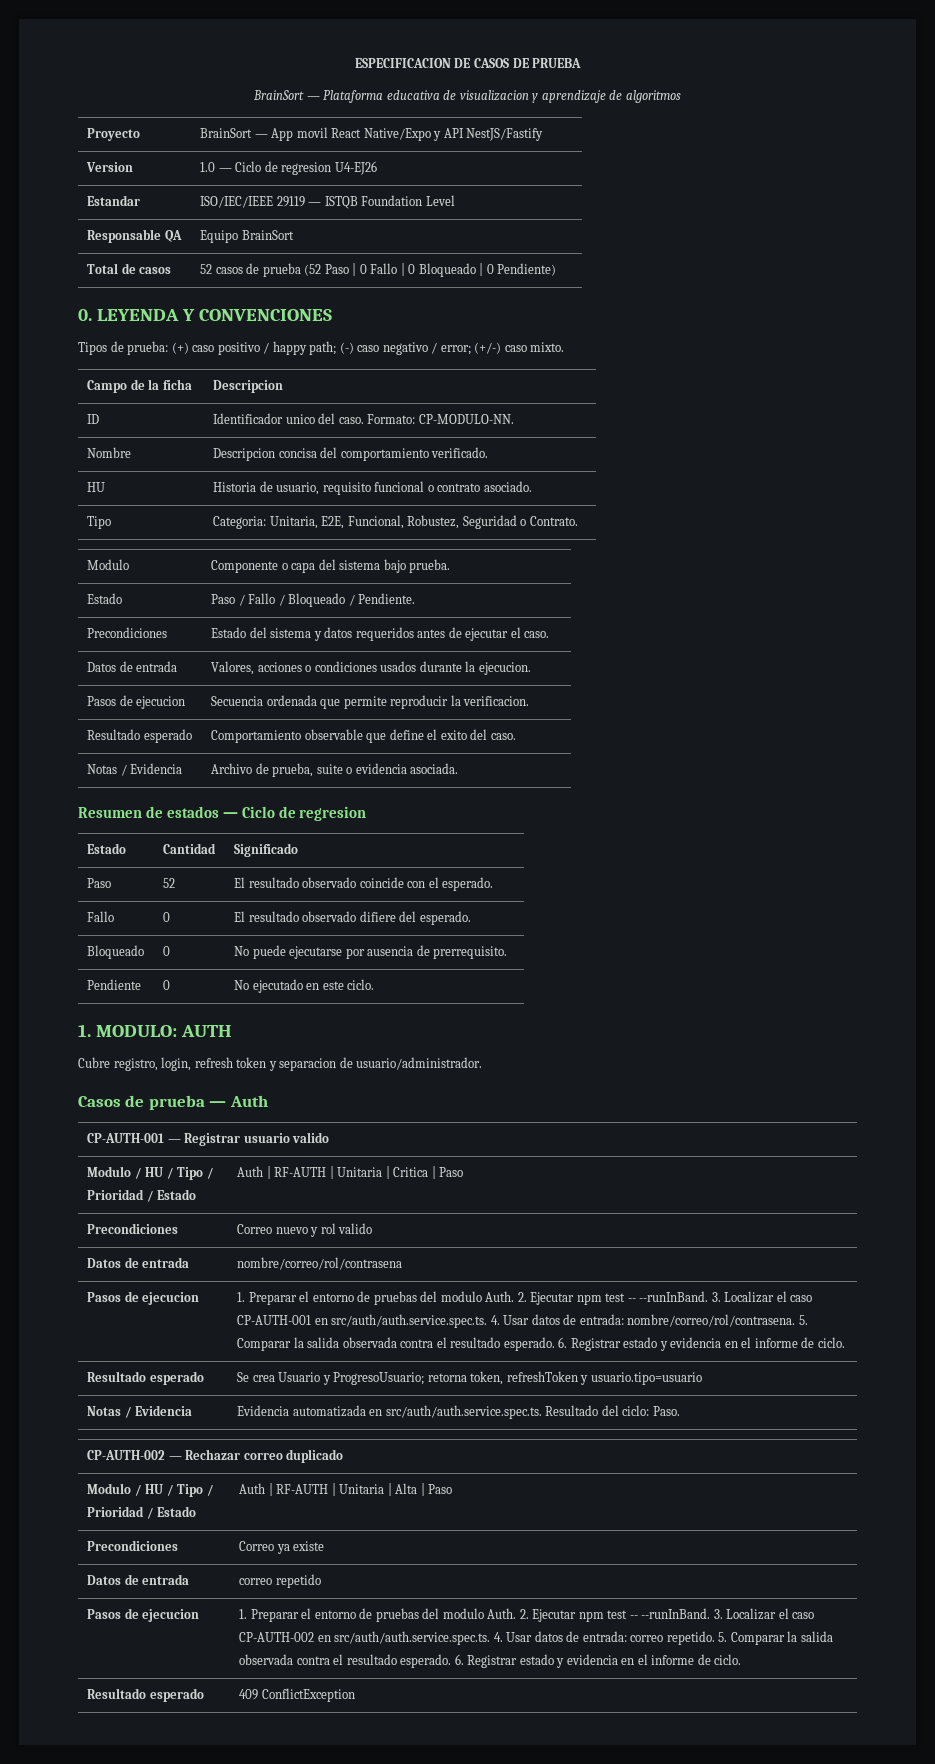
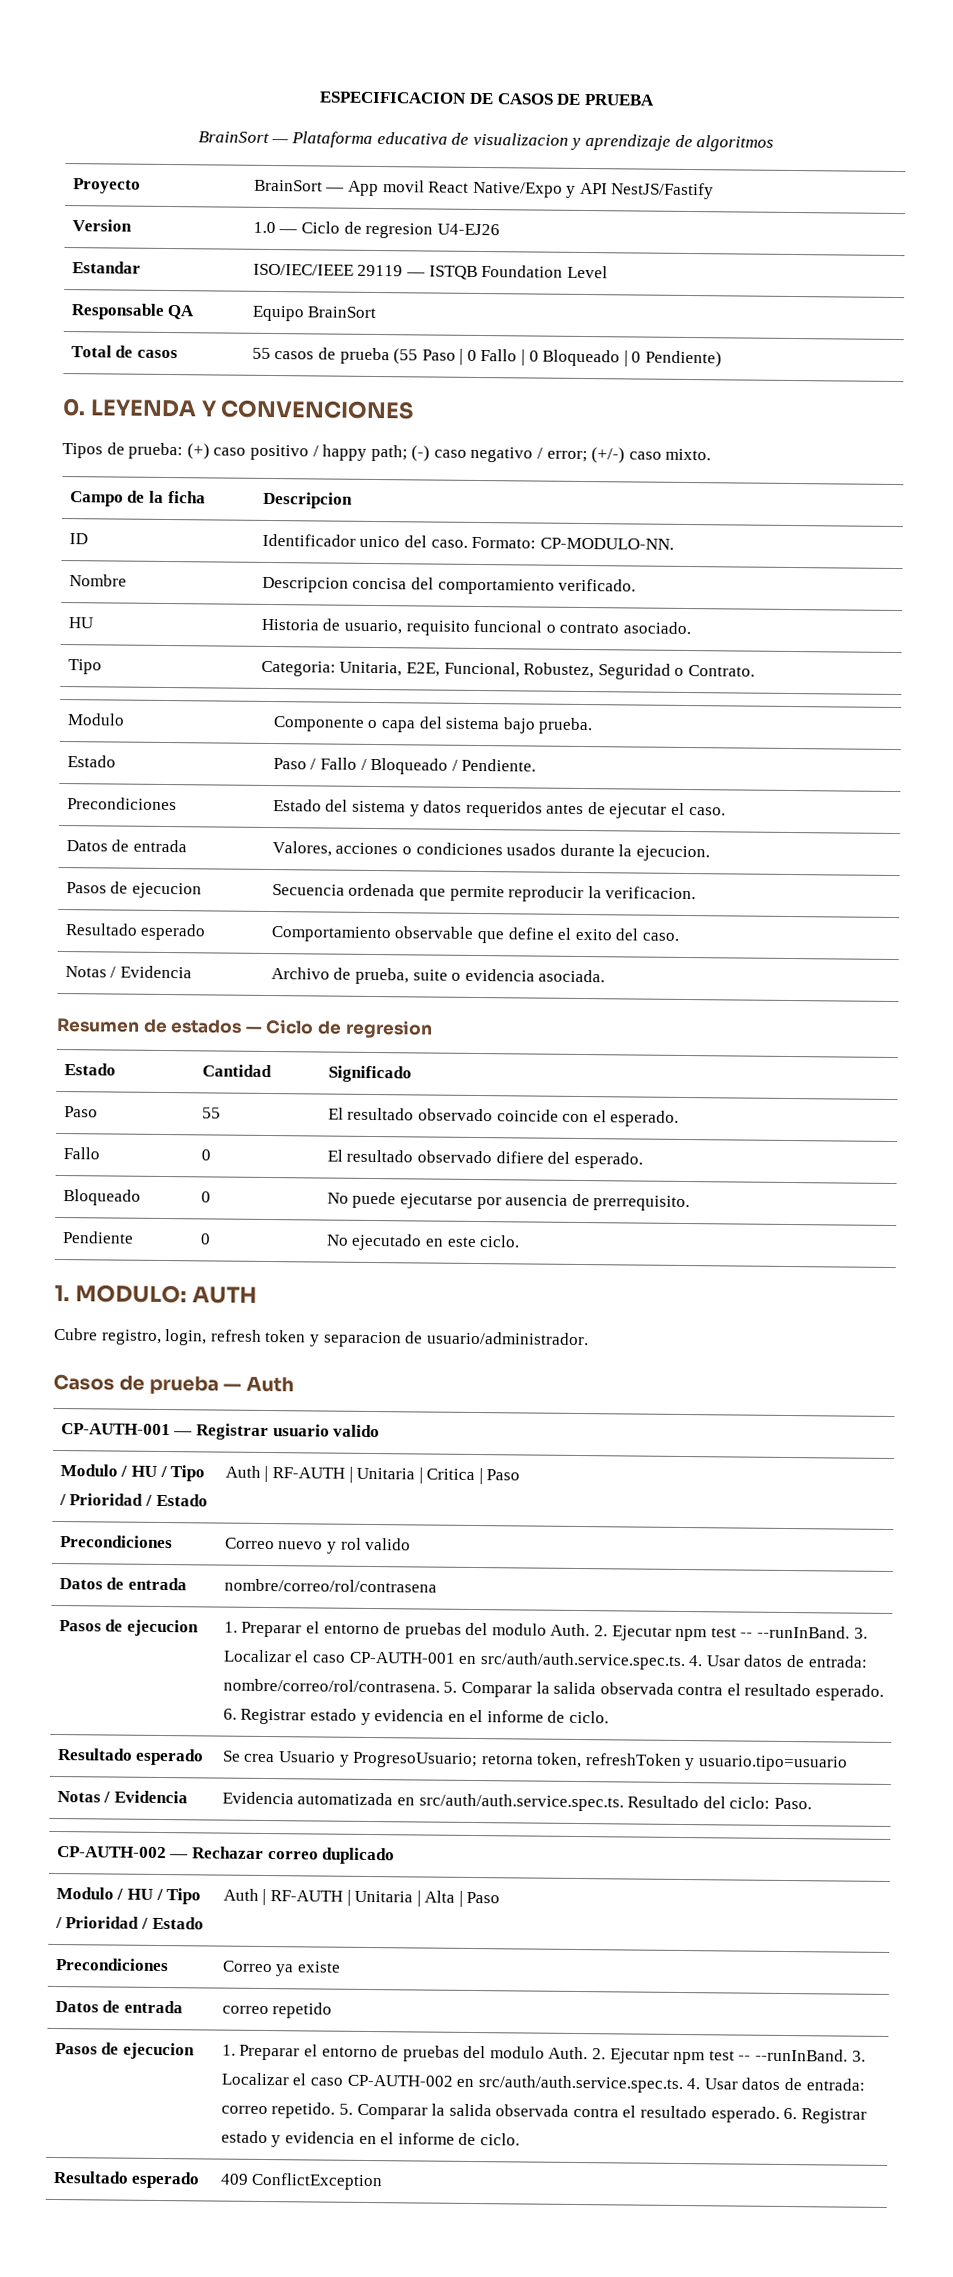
[200,264,213,274] 52 -> [251,347,271,359] 55
[304,264,322,276] (52 -> [393,348,419,365] (55
[163,878,176,888] 52 -> [201,1107,221,1119] 55

